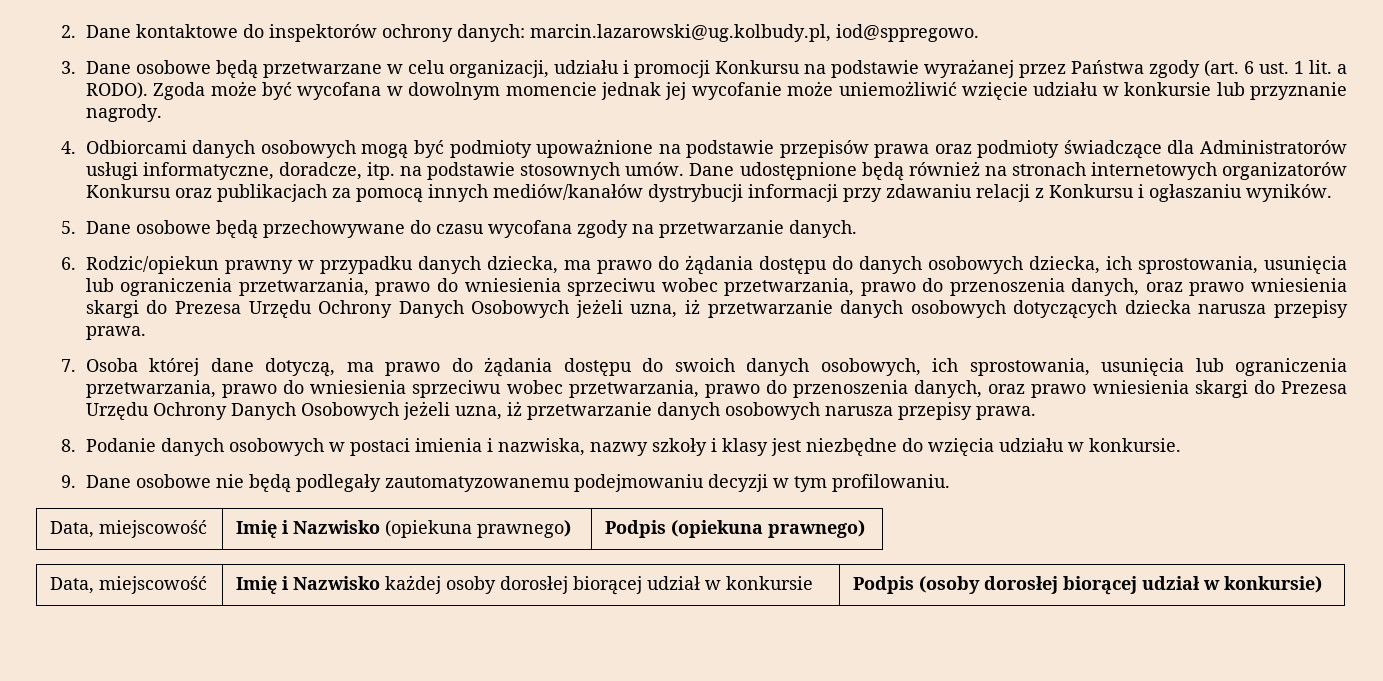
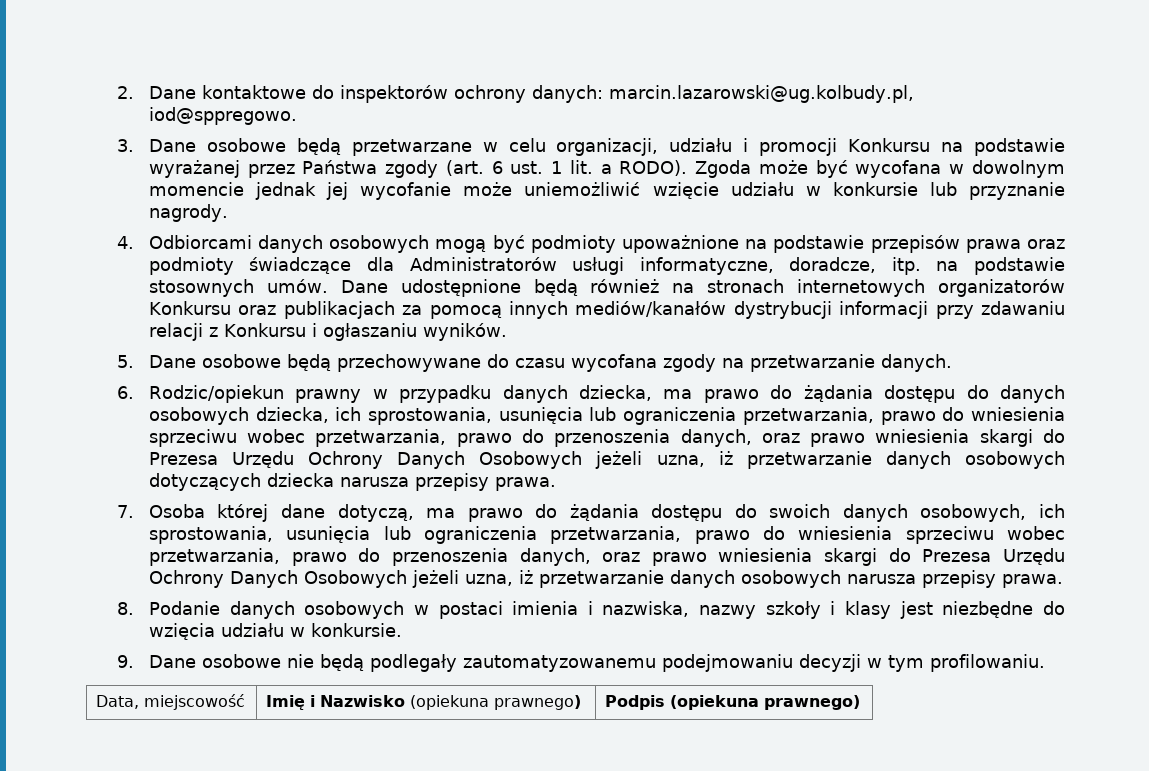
[49,576,207,594] [235,575,813,595] [852,576,1322,595] // Data, miejscowość | Imię i Nazwisko każdej osoby dorosłej biorącej udział w konkursie | Podpis (osoby dorosłej biorącej udział w konkursie) -> (861, 702) none

